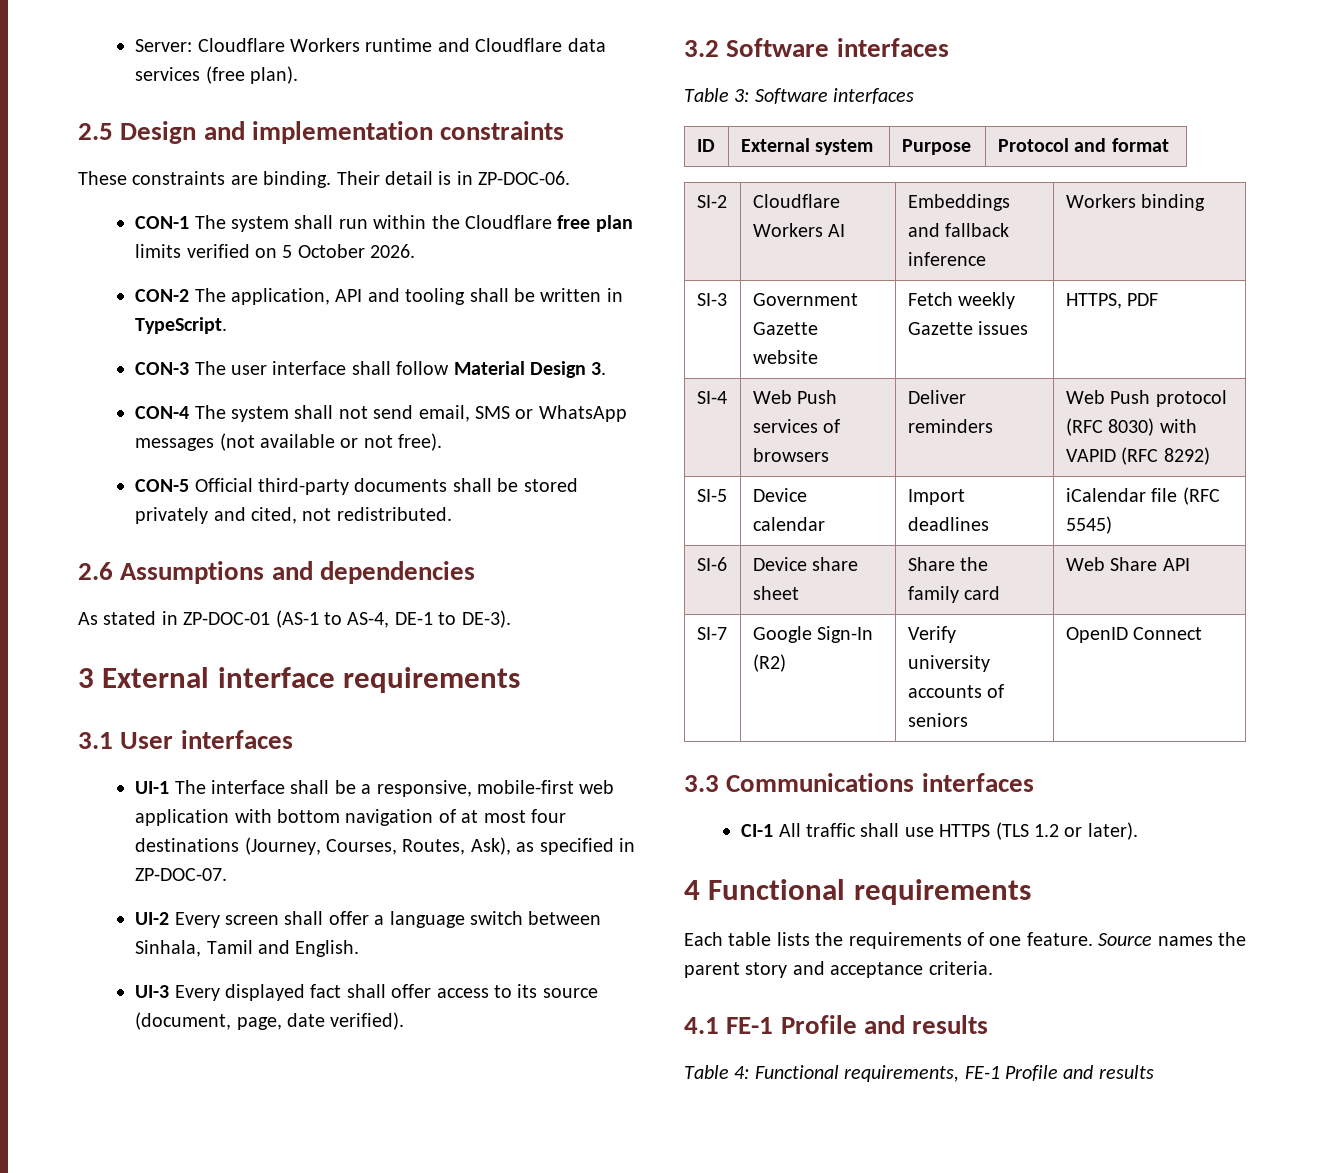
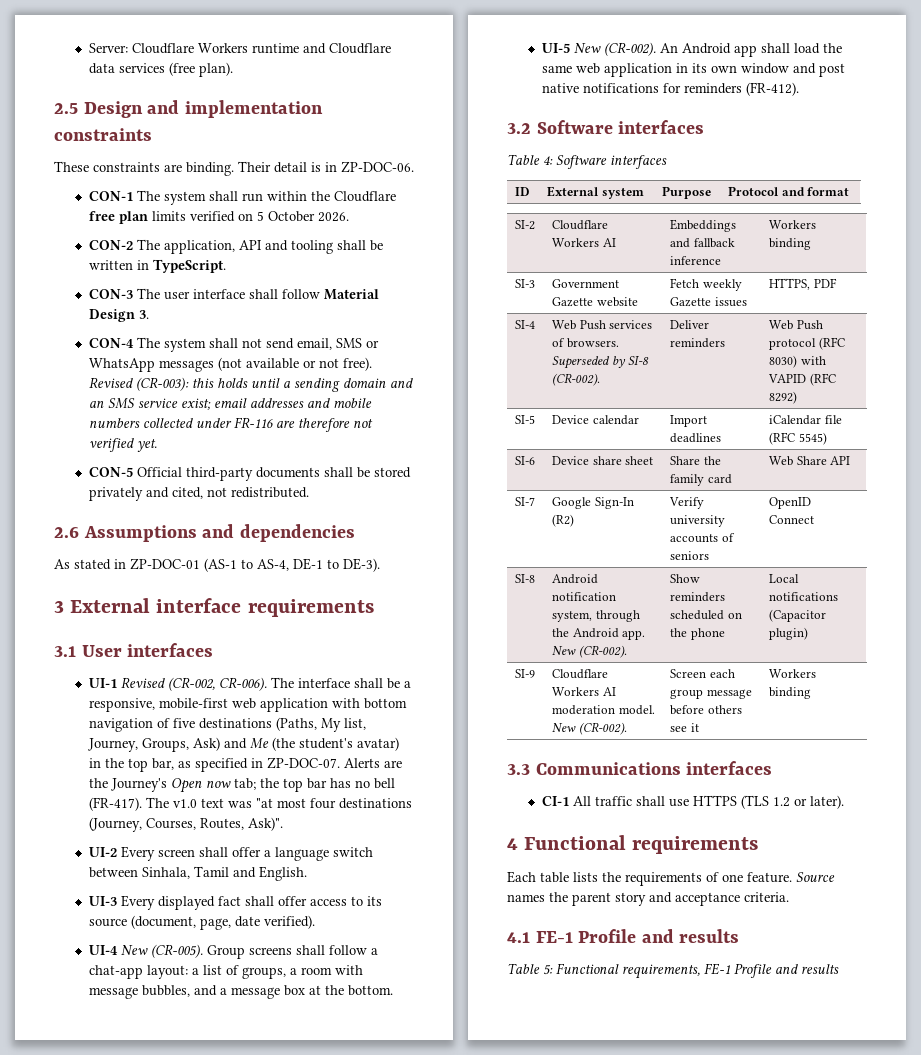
(443, 442) none -> [88,377,413,392] [88,398,372,410] [88,417,373,432] [88,438,157,452] Revised (CR-003): this holds until a sending domain and an SMS service exist; email addresses and mobile numbers collected under FR-116 are therefore not verified yet.
(170, 787) none -> [120,677,267,691] Revised (CR-002, CR-006).
[461,810,479,823] at -> [172,717,366,732] [87,737,399,752] [88,757,402,772] [88,778,395,793] [88,797,273,811] five destinations (Paths, My list, Journey, Groups, Ask) and Me (the student's avatar) in the top bar, as specified in ZP-DOC-07. Alerts are the Journey's Open now tab; the top bar has no bell (FR-417). The v1.0 text was "at
[470,837,636,855] [135,868,228,881] Ask), as specified in ZP-DOC-07. -> [247,817,283,831] Ask)".
(405, 1021) none -> [88,944,378,959] [88,965,363,979] [88,985,393,999] [541,42,842,57] [541,63,845,77] [541,82,799,96] // UI-4 New (CR-005). Group screens shall follow a chat-app layout: a list of groups, a room with message bubbles, and a message box at the bottom. // UI-5 New (CR-002). An Android app shall load the same web application in its own window and post native notifications for reminders (FR-412).
[734,89,750,102] 3: -> [543,156,553,165] 4:
[752,448,829,462] browsers -> [566,338,619,348] [552,356,650,369] [552,373,601,386] browsers. Superseded by SI-8 (CR-002).
(1203, 633) none -> [515,574,536,583] [552,574,599,584] [552,592,617,601] [552,610,640,622] [552,628,646,640] [552,645,627,658] [670,574,701,583] [670,592,726,602] [670,610,742,620] [670,628,725,640] [769,574,800,583] [769,592,839,601] [769,609,827,622] [769,627,809,640] [515,669,536,678] [552,669,609,679] [552,687,616,696] [552,705,655,715] [552,722,627,735] [670,669,735,678] [670,689,752,699] [670,705,742,715] [670,723,699,732] [769,669,817,678] [769,687,812,699] // SI-8 | Android notification system, through the Android app. New (CR-002). | Show reminders scheduled on the phone | Local notifications (Capacitor plugin) // SI-9 | Cloudflare Workers AI moderation model. New (CR-002). | Screen each group message before others see it | Workers binding
[734,1066,750,1079] 4: -> [543,965,553,975] 5:

